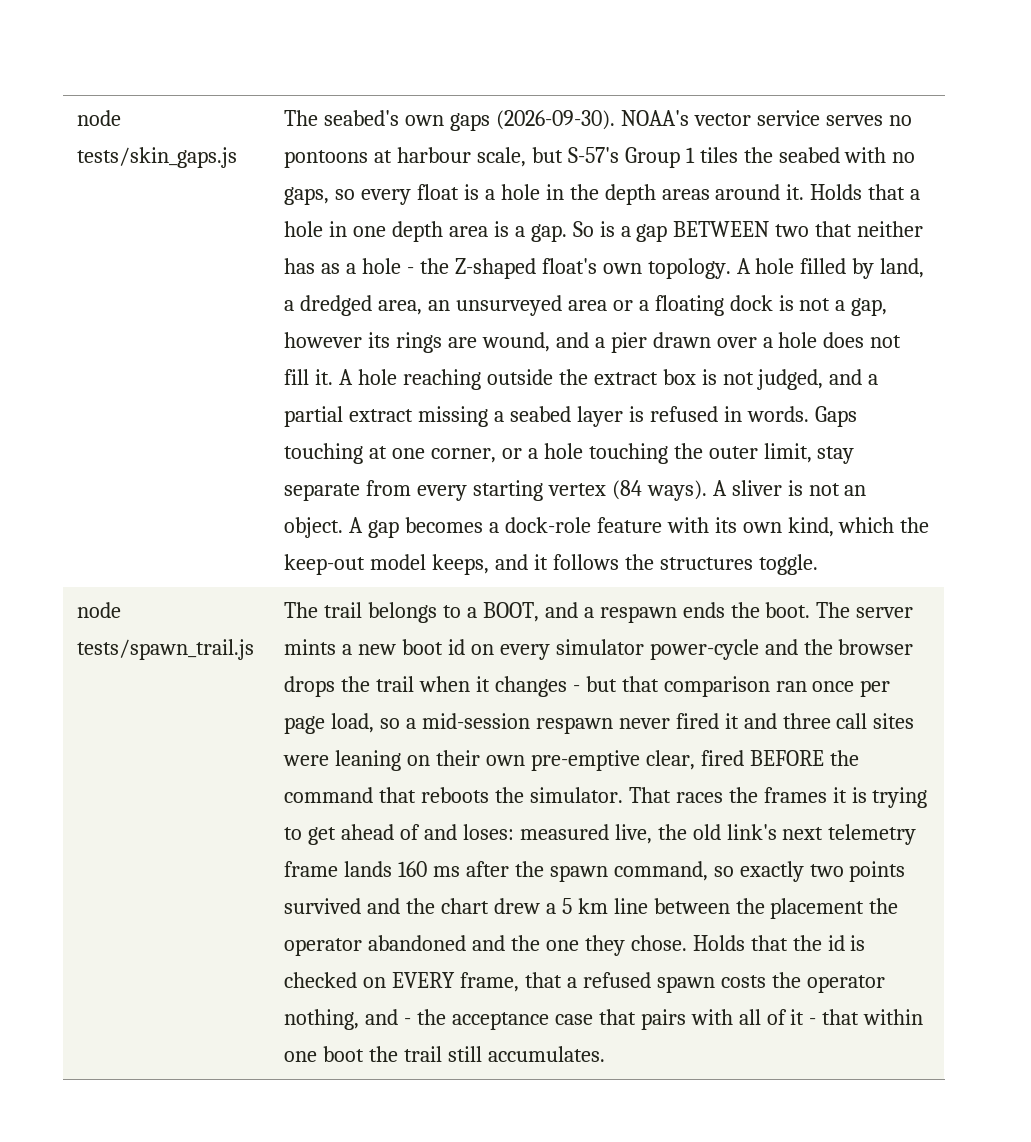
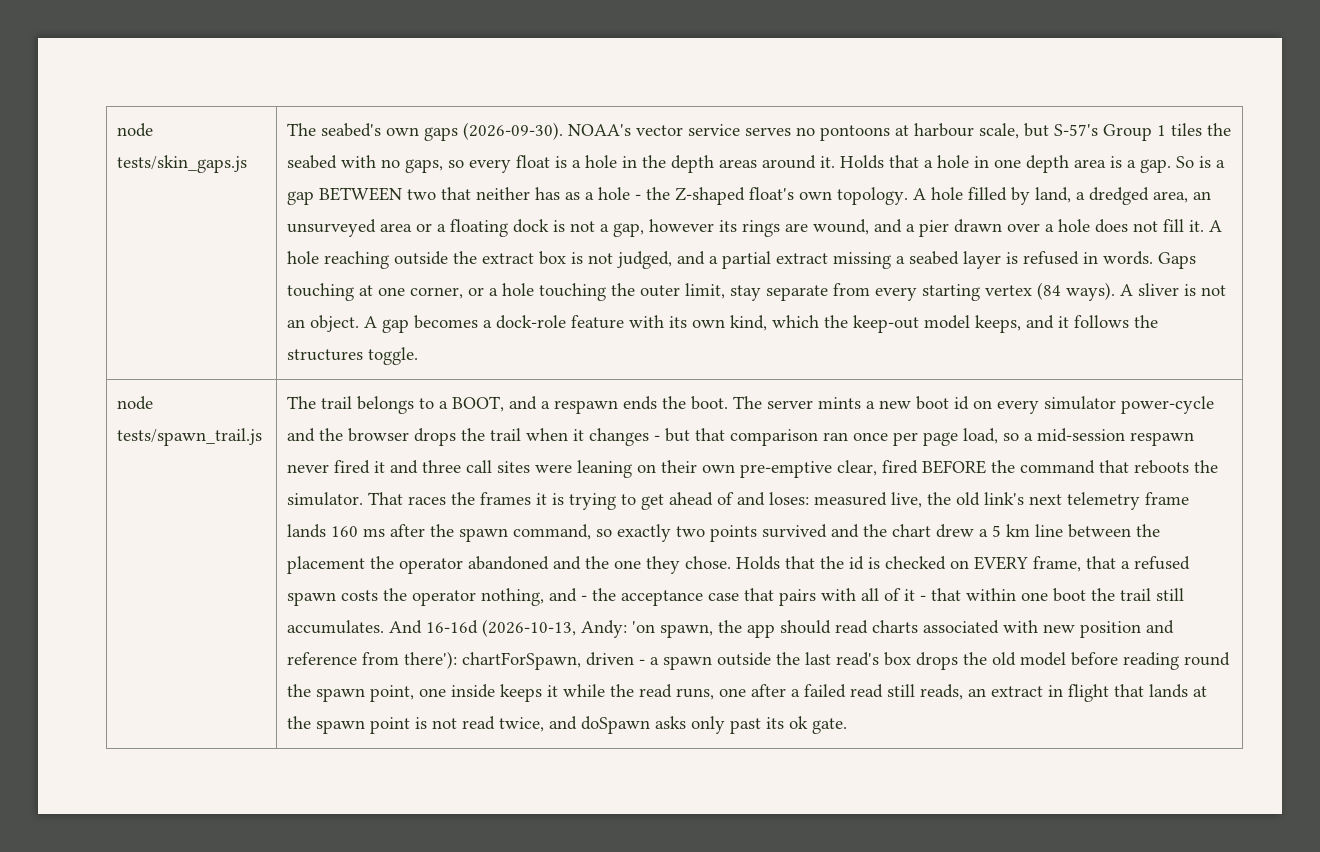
(605, 1054) none -> [389,619,1175,638] [287,651,1231,670] [287,684,1208,702] [287,716,848,734] And 16-16d (2026-10-13, Andy: 'on spawn, the app should read charts associated with new position and reference from there'): chartForSpawn, driven - a spawn outside the last read's box drops the old model before reading round the spawn point, one inside keeps it while the read runs, one after a failed read still reads, an extract in flight that lands at the spawn point is not read twice, and doSpawn asks only past its ok gate.

